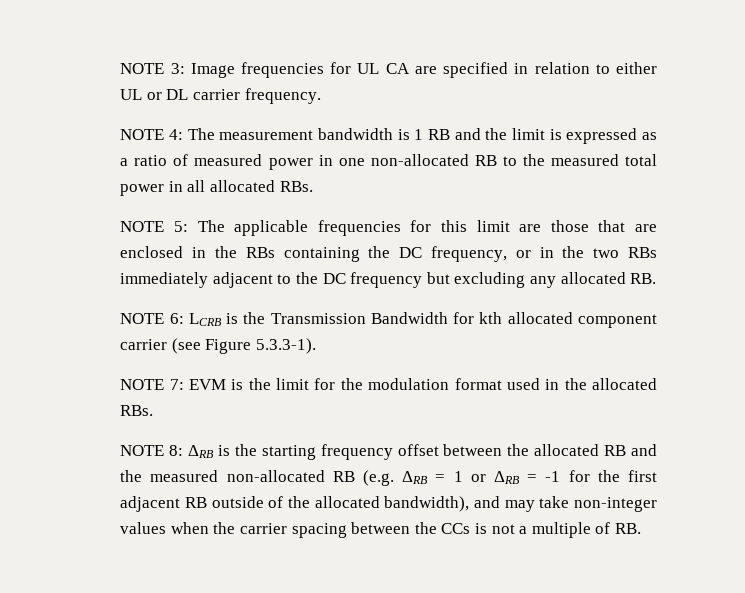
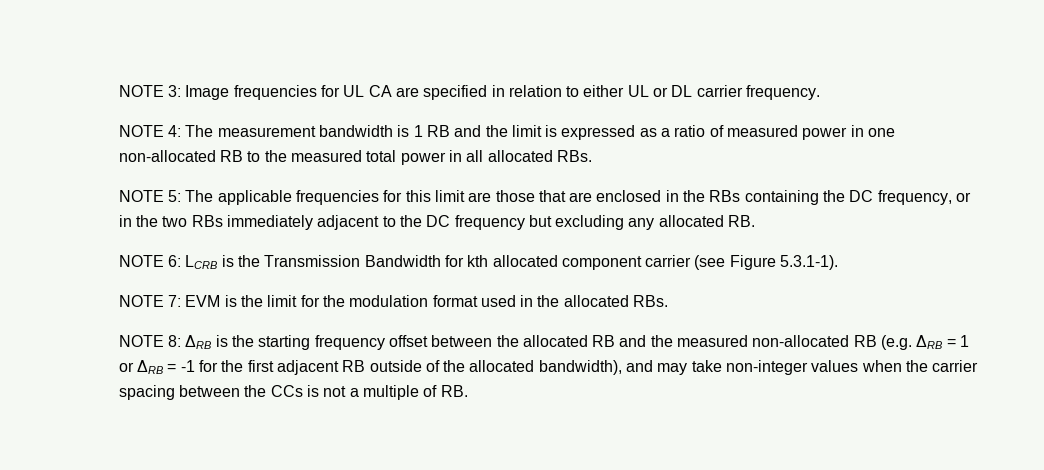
[256,338,317,354] 5.3.3-1). -> [780,255,839,270] 5.3.1-1).

